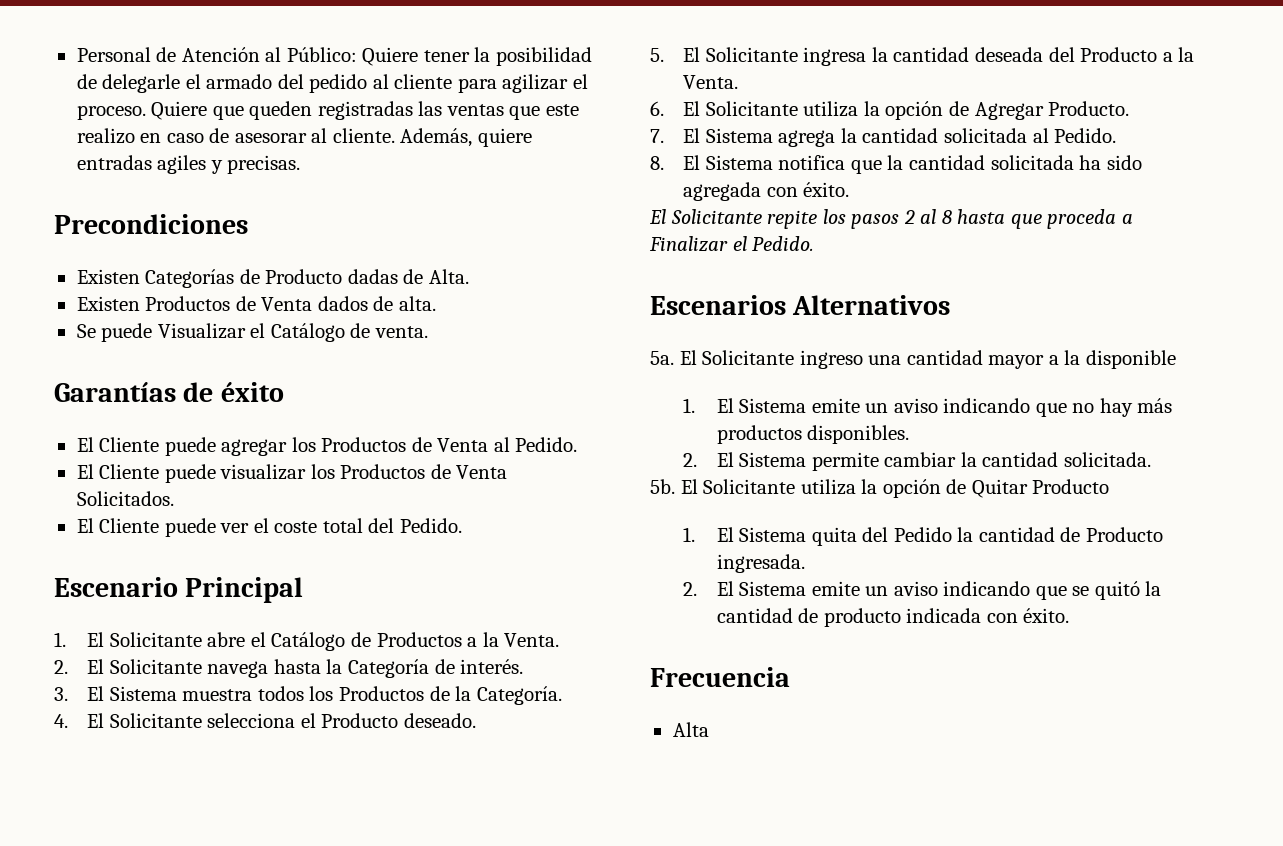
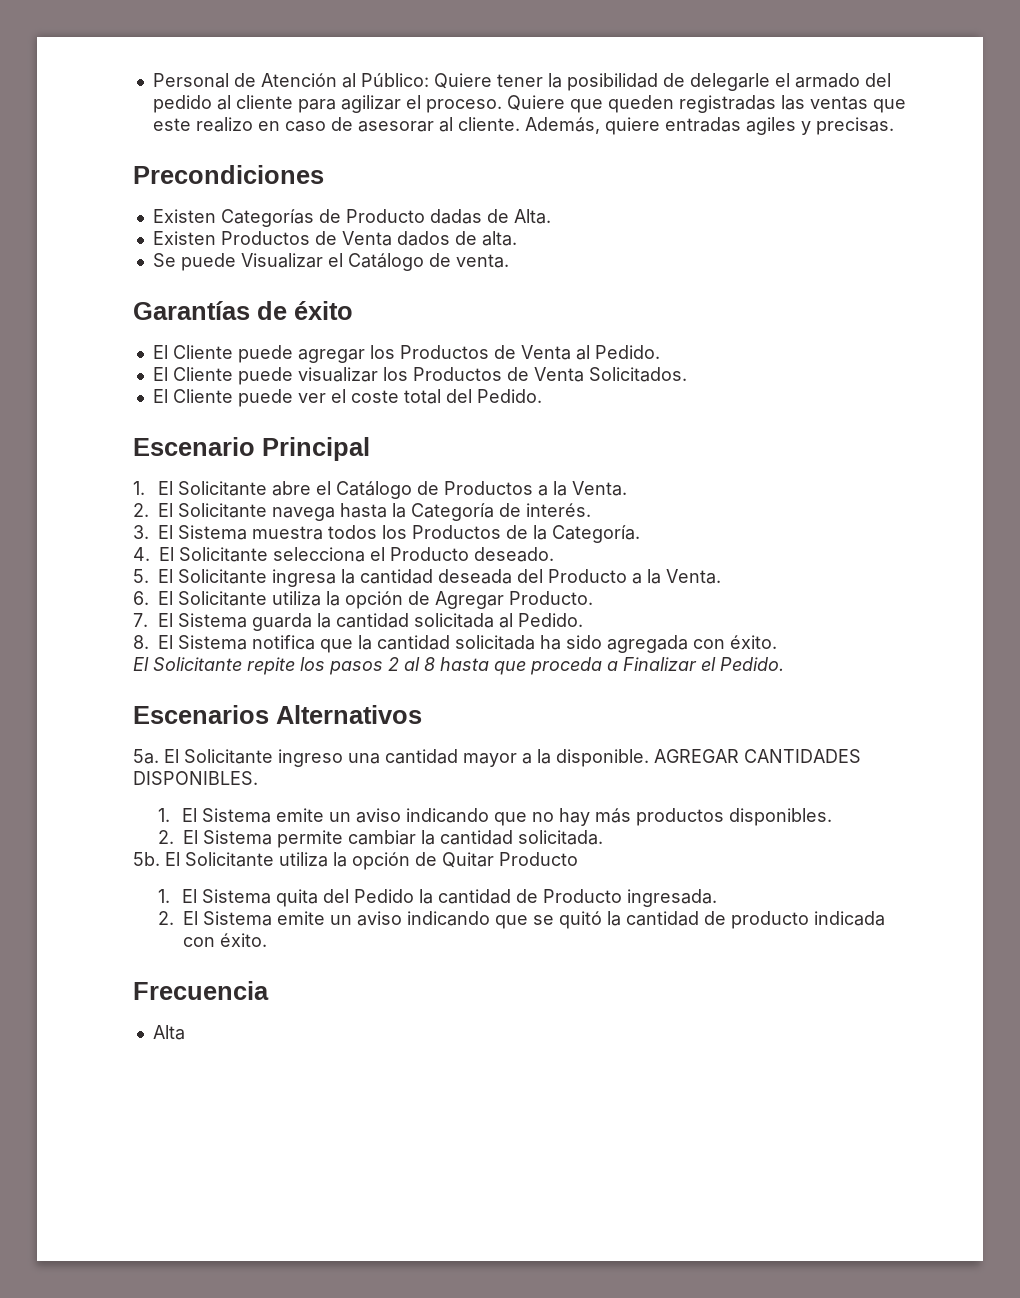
[778,130,836,147] agrega -> [251,613,312,631] guarda
[1085,350,1176,369] disponible -> [556,749,861,767] [133,771,258,785] disponible. AGREGAR CANTIDADES DISPONIBLES.

